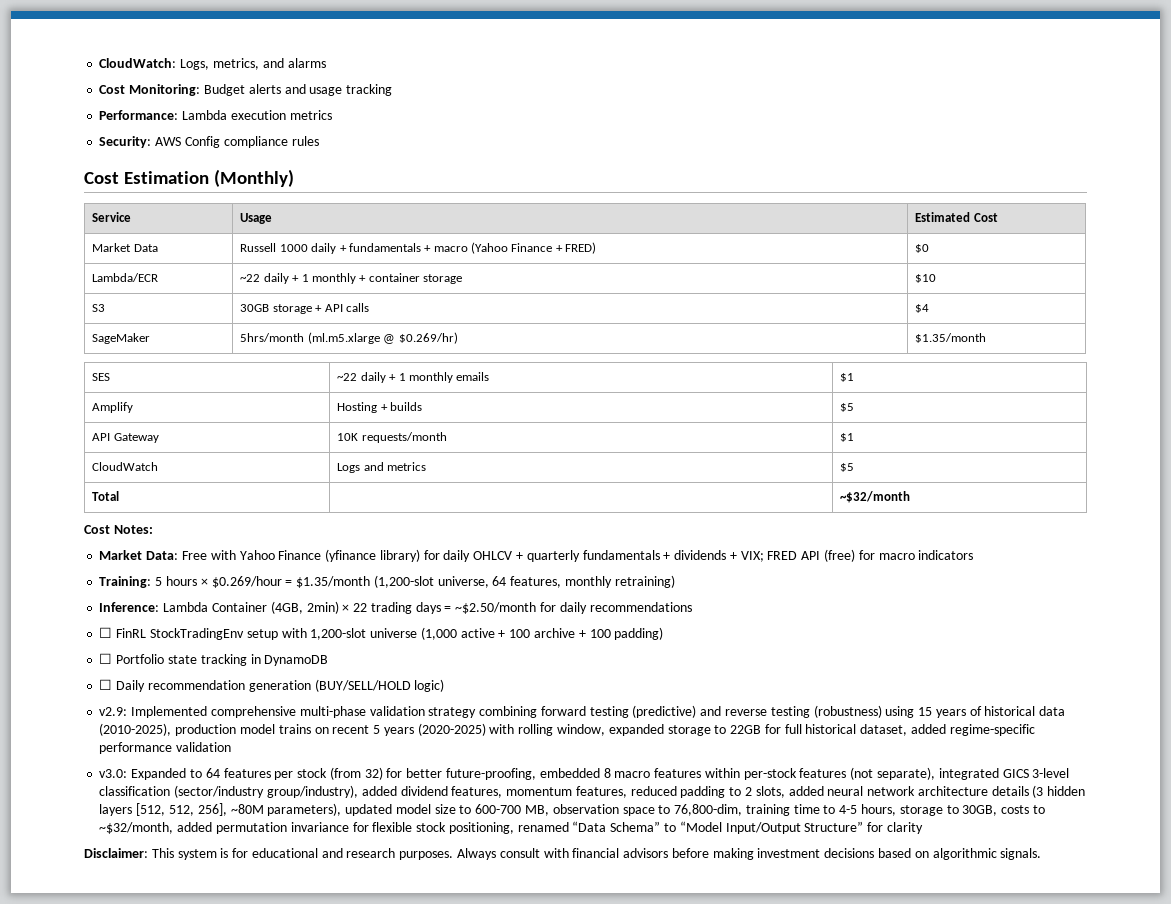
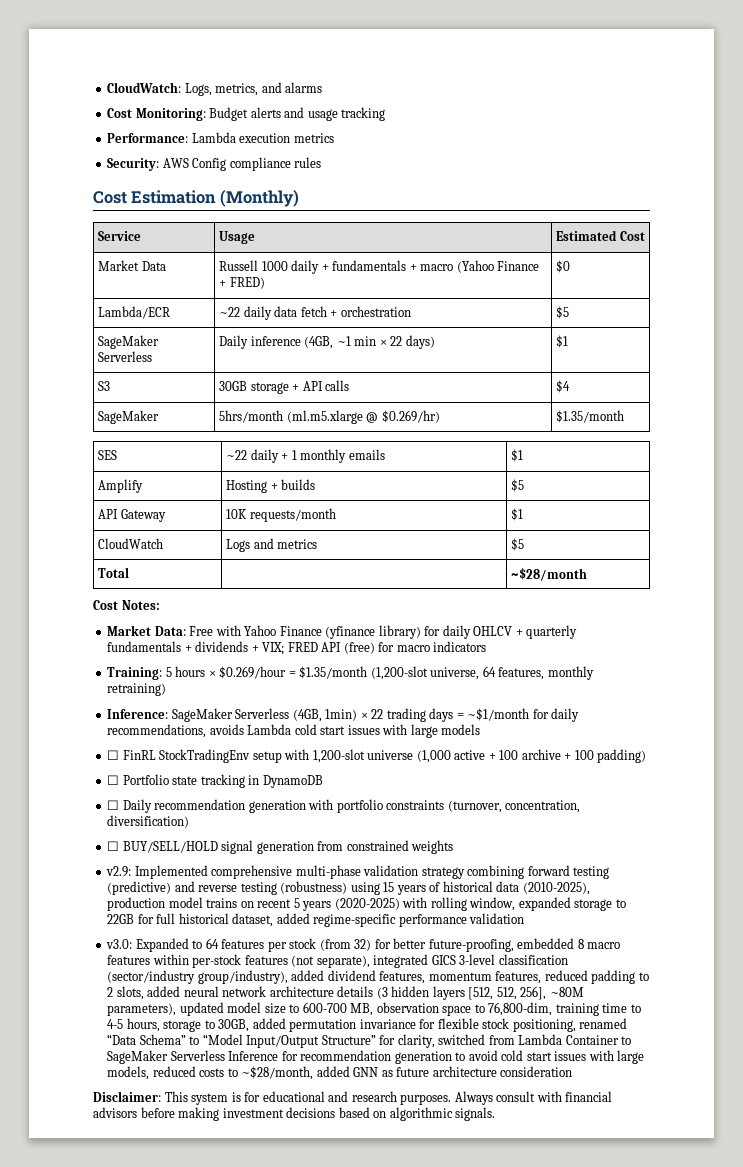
[292,273,463,284] [915,274,937,283] + 1 monthly + container storage | $10 -> [274,306,411,317] [556,306,570,319] [98,335,160,349] [98,351,153,362] [219,335,435,349] [556,335,569,348] data fetch + orchestration | $5 // SageMaker Serverless | Daily inference (4GB, ~1 min × 22 days) | $1
[840,491,911,503] ~$32/month -> [511,567,588,581] ~$28/month
[163,601,339,614] Lambda Container (4GB, 2min) -> [171,708,358,722] SageMaker Serverless (4GB, 1min)
[455,602,692,614] ~$2.50/month for daily recommendations -> [467,708,580,722] [107,724,481,738] ~$1/month for daily recommendations, avoids Lambda cold start issues with large models
[314,679,445,692] (BUY/SELL/HOLD logic) -> [308,799,581,813] [107,815,190,828] [107,840,454,854] with portfolio constraints (turnover, concentration, diversification) // ☐ BUY/SELL/HOLD signal generation from constrained weights
[1001,805,1045,814] [99,822,174,834] costs to ~$32/month, -> (250, 1025) none
[886,822,923,834] clarity -> [397,1034,632,1048] [107,1050,645,1064] [107,1066,573,1080] clarity, switched from Lambda Container to SageMaker Serverless Inference for recommendation generation to avoid cold start issues with large models, reduced costs to ~$28/month, added GNN as future architecture consideration

